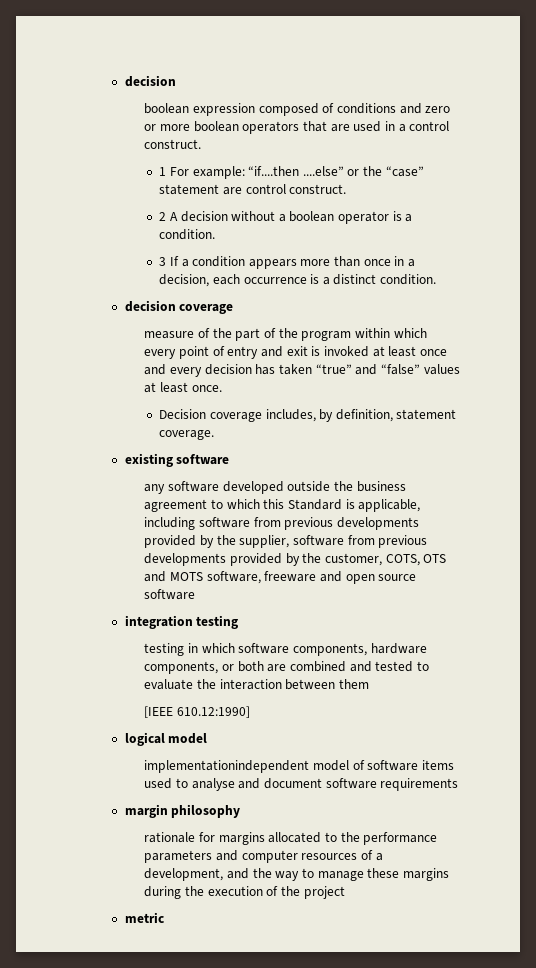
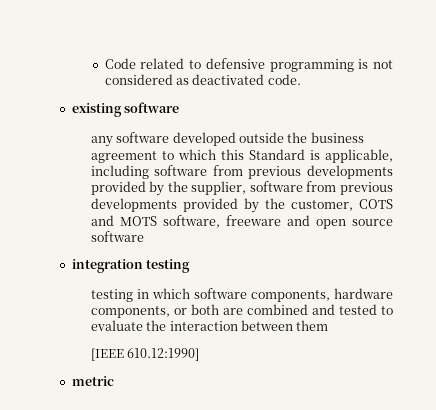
[124,75,176,87] [144,103,451,116] [144,121,450,134] [144,139,202,149] [159,166,424,179] [159,184,347,195] [159,211,413,224] [159,229,216,240] [159,256,416,269] [159,274,437,287] [124,300,234,314] [144,328,427,341] [144,346,447,359] [144,364,460,377] [144,382,222,393] [159,409,457,422] [159,430,215,440] decision // boolean expression composed of conditions and zero or more boolean operators that are used in a control construct. // 1 For example: “if....then ....else” or the “case” statement are control construct. // 2 A decision without a boolean operator is a condition. // 3 If a condition appears more than once in a decision, each occurrence is a distinct condition. // decision coverage // measure of the part of the program within which every point of entry and exit is invoked at least once and every decision has taken “true” and “false” values at least once. // Decision coverage includes, by definition, statement coverage. -> [104,58,393,72] [104,74,301,85] Code related to defensive programming is not considered as deactivated code.
[385,554,447,566] COTS, OTS -> [359,199,393,209] COTS
[124,732,208,746] [144,760,454,773] [144,778,459,791] [124,804,241,818] [144,832,438,845] [144,850,383,863] [144,868,449,881] [144,886,345,899] // logical model // implementationindependent model of software items used to analyse and document software requirements // margin philosophy // rationale for margins allocated to the performance parameters and computer resources of a development, and the way to manage these margins during the execution of the project -> (200, 354) none

